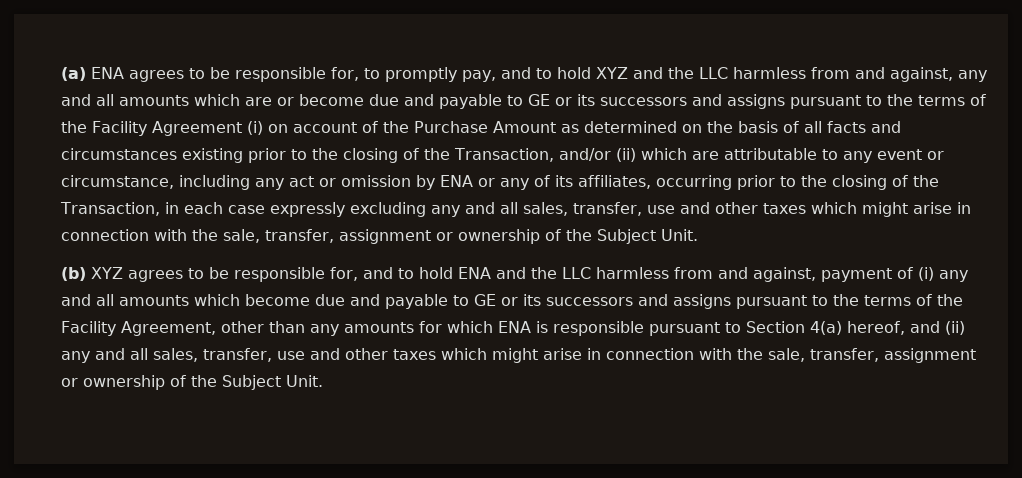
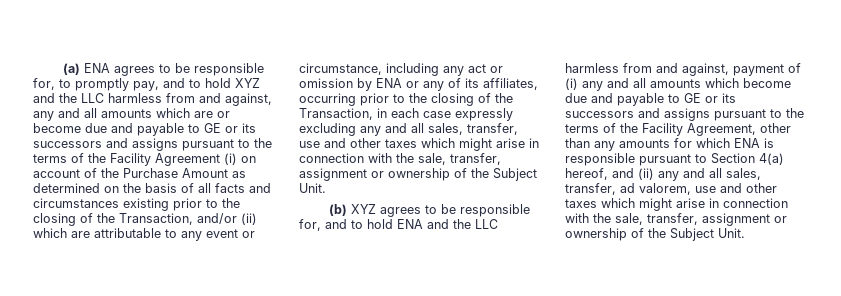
(272, 355) none -> [620,183,691,195] ad valorem,

